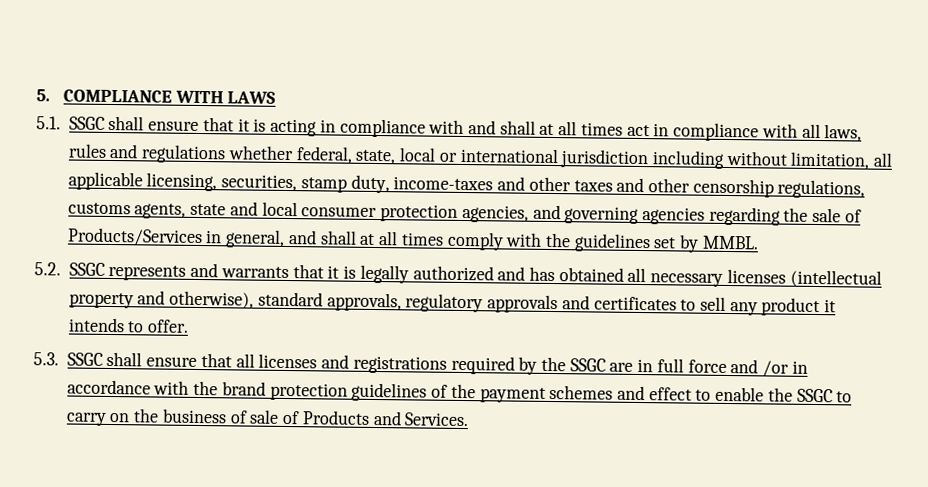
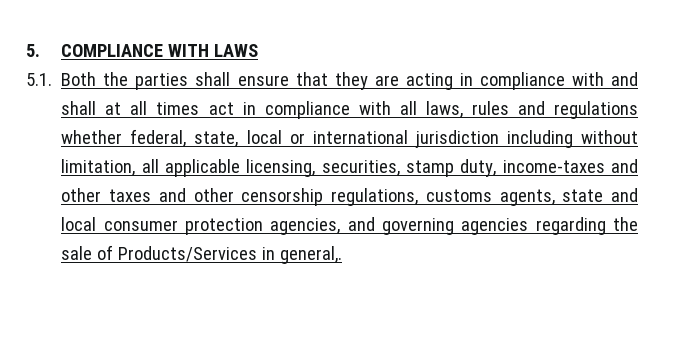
[68,115,267,132] SSGC shall ensure that it is -> [61,72,399,90] Both the parties shall ensure that they are
[225,229,759,253] [34,262,882,288] [68,290,837,317] [67,317,190,333] [33,351,808,377] [66,379,853,403] [65,408,470,427] general, and shall at all times comply with the guidelines set by MMBL. // 5.2. SSGC represents and warrants that it is legally authorized and has obtained all necessary licenses (intellectual property and otherwise), standard approvals, regulatory approvals and certificates to sell any product it intends to offer. // 5.3. SSGC shall ensure that all licenses and registrations required by the SSGC are in full force and /or in accordance with the brand protection guidelines of the payment schemes and effect to enable the SSGC to carry on the business of sale of Products and Services. -> [280,246,343,264] general,.

